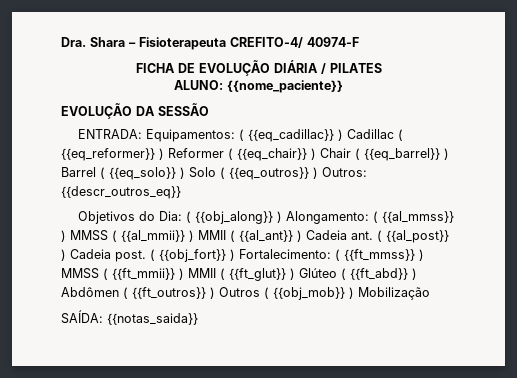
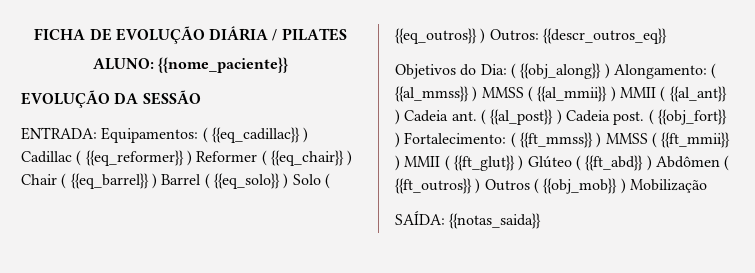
[61,37,359,50] Dra. Shara – Fisioterapeuta CREFITO-4/ 40974-F // -> (34, 34) none

